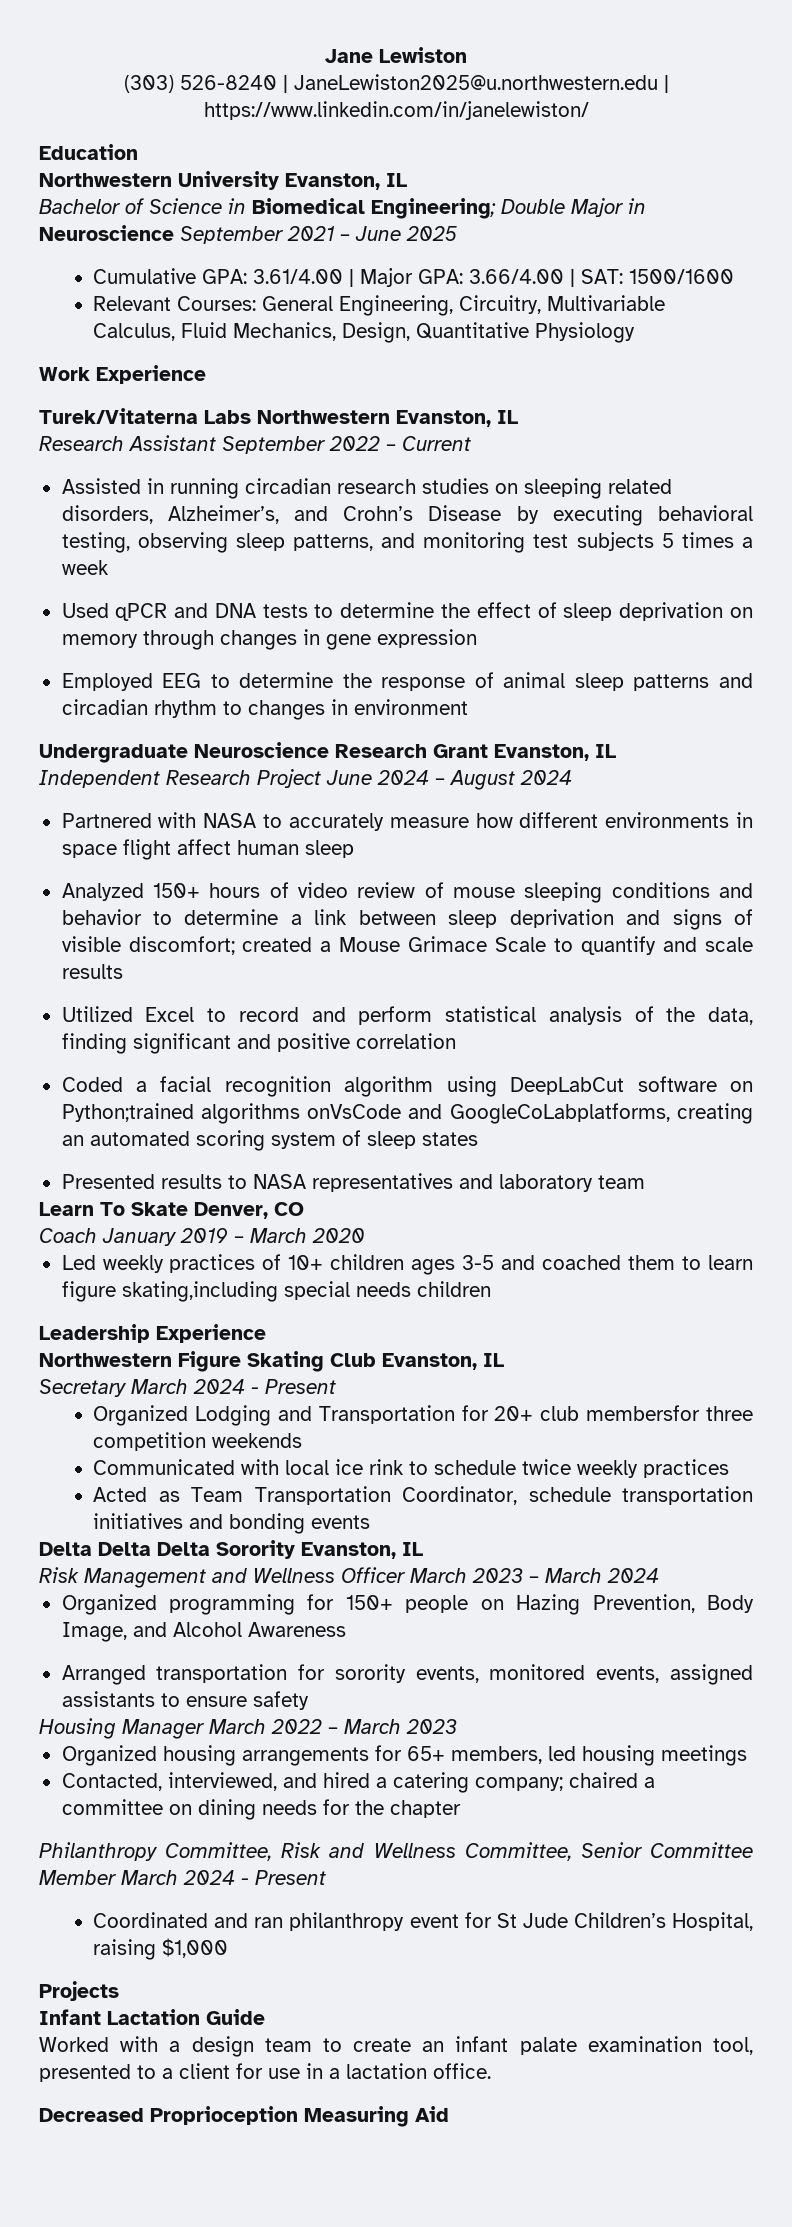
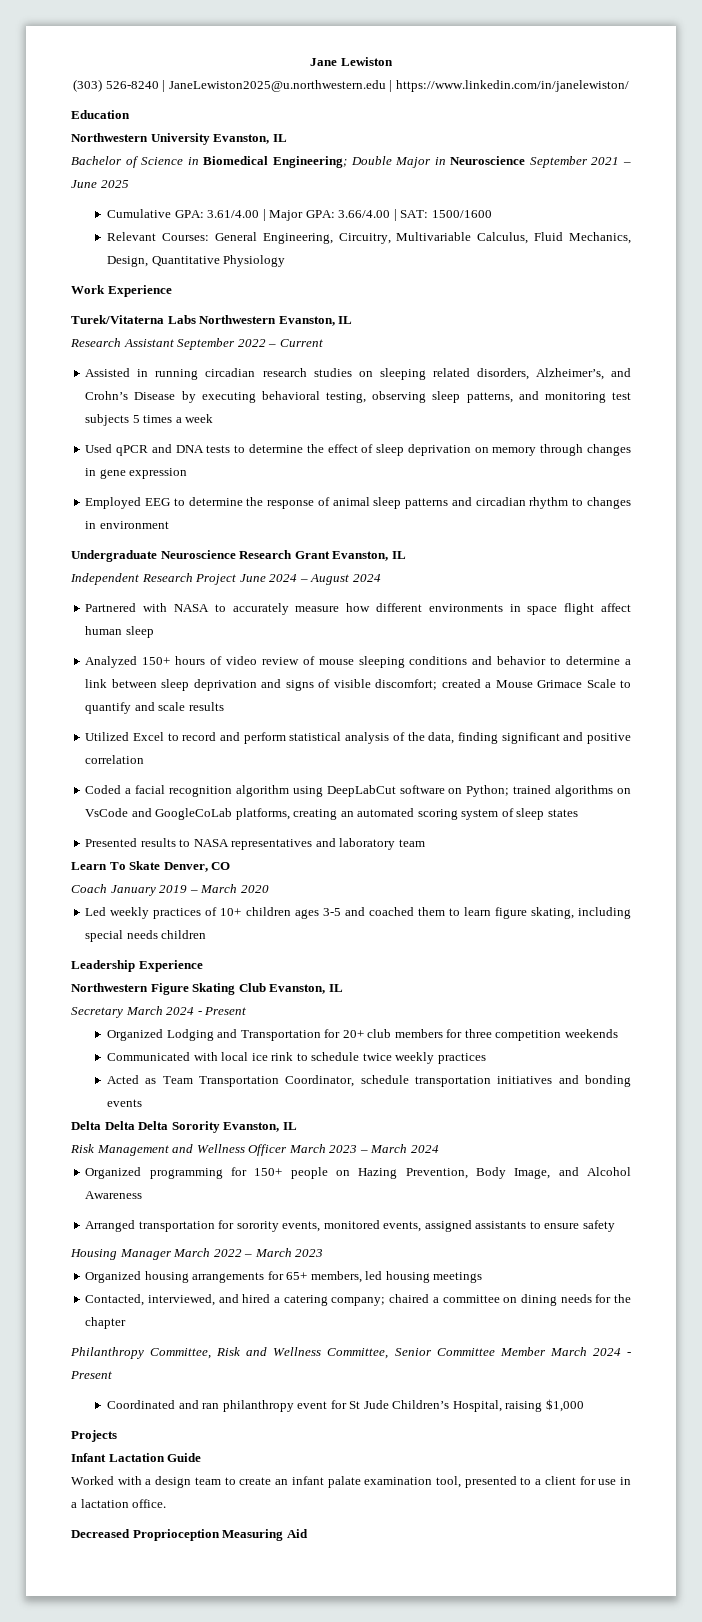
[61,1103,670,1124] Python;trained algorithms onVsCode and GoogleCoLabplatforms, -> [466,785,631,797] [85,808,290,820] Python; trained algorithms on VsCode and GoogleCoLab platforms,
[121,1281,278,1302] skating,including -> [530,907,632,919] skating, including
[586,1405,701,1421] membersfor -> [394,1029,463,1038] members for

